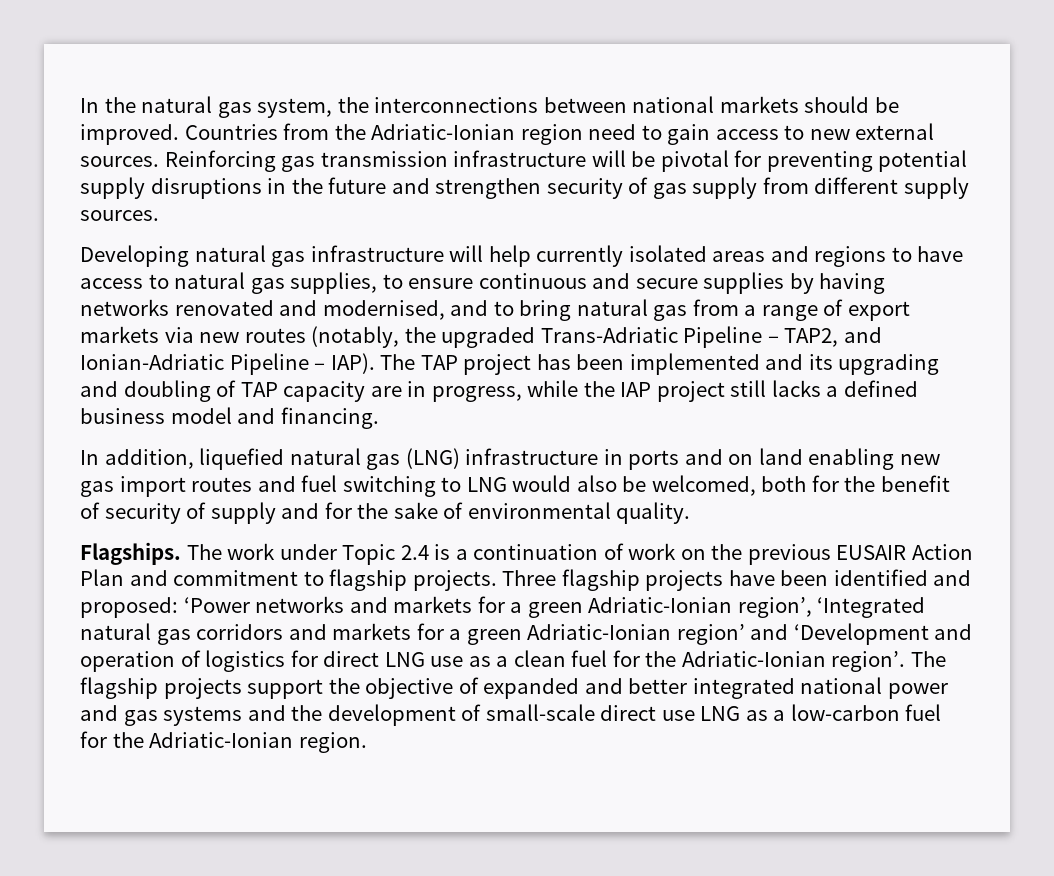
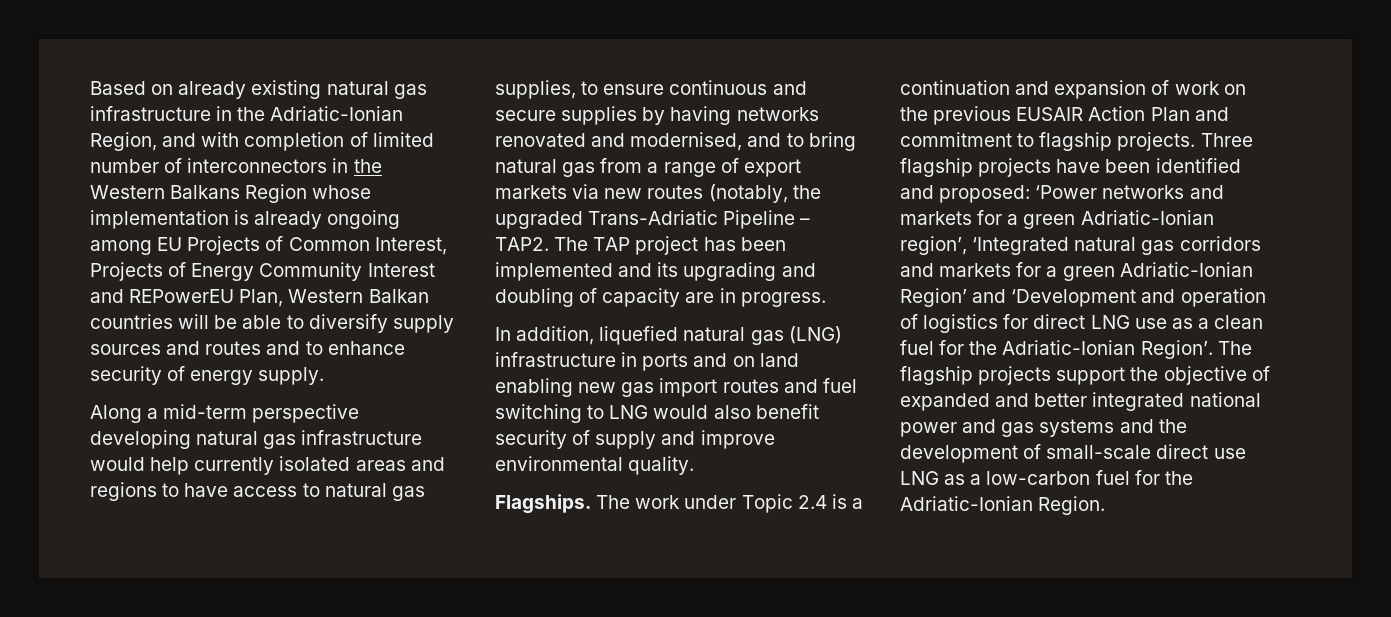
[80,96,899,118] [80,123,935,145] [80,150,968,172] [80,177,969,199] [80,210,159,221] [80,245,484,267] In the natural gas system, the interconnections between national markets should be improved. Countries from the Adriatic-Ionian region need to gain access to new external sources. Reinforcing gas transmission infrastructure will be pivotal for preventing potential supply disruptions in the future and strengthen security of gas supply from different supply sources. // Developing natural gas infrastructure will -> [90,80,427,99] [90,106,404,121] [90,132,434,151] [90,158,382,173] [90,184,372,203] [90,210,401,229] [90,236,447,255] [90,262,435,281] [90,289,429,307] [90,314,454,333] [90,341,405,355] [90,366,325,385] [90,404,360,423] [90,430,423,449] [90,457,145,471] Based on already existing natural gas infrastructure in the Adriatic-Ionian Region, and with completion of limited number of interconnectors in the Western Balkans Region whose implementation is already ongoing among EU Projects of Common Interest, Projects of Energy Community Interest and REPowerEU Plan, Western Balkan countries will be able to diversify supply sources and routes and to enhance security of energy supply. // Along a mid-term perspective developing natural gas infrastructure would
[784,327,882,347] [80,353,375,375] TAP2, and Ionian-Adriatic Pipeline – IAP). -> [495,237,549,251] TAP2.
[240,382,278,397] TAP -> (598, 295) none
[431,380,919,402] [80,407,379,429] progress, while the IAP project still lacks a defined business model and financing. -> [740,292,826,307] progress.
[622,475,951,496] [80,502,464,524] be welcomed, both for the benefit of security of supply and for the sake of -> [755,404,819,419] [495,430,775,449] benefit security of supply and improve
(599, 552) none -> [1015,80,1147,99] and expansion
[676,624,745,645] region’ -> [900,288,967,307] Region’
[831,651,906,672] region’. -> [1140,340,1213,359] Region’.
[298,732,367,753] region. -> [1038,496,1106,515] Region.

